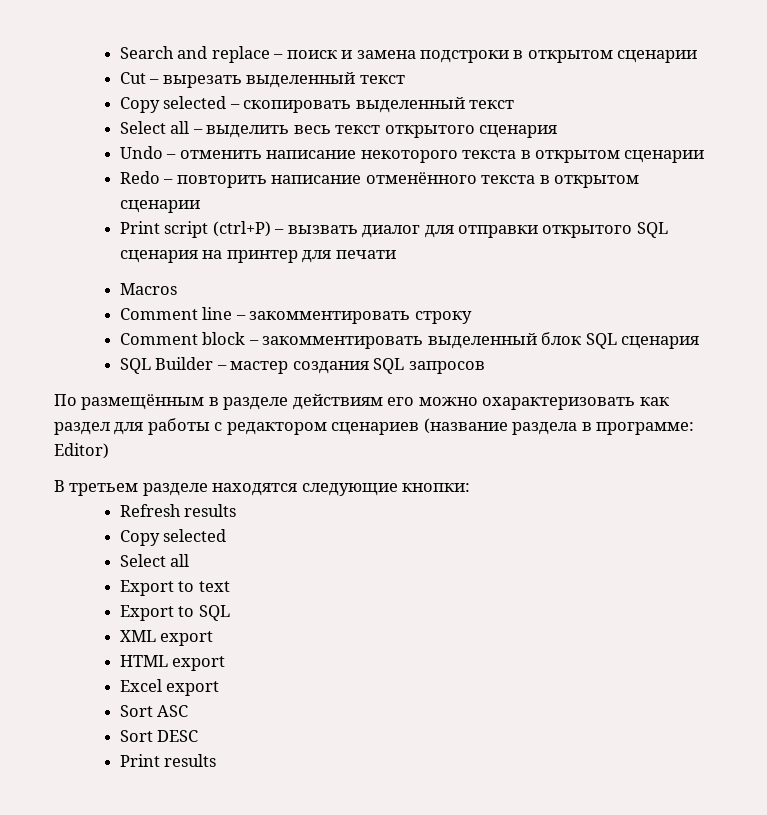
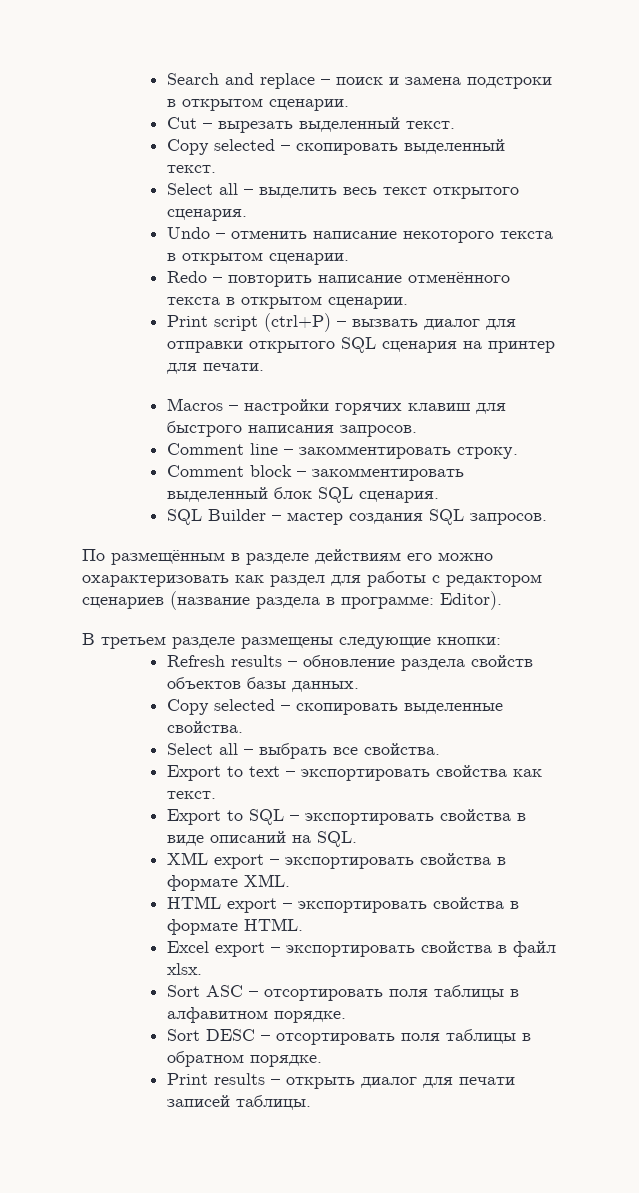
[617,50,698,63] сценарии -> [268,99,349,111] сценарии.
[359,75,405,84] текст -> [405,121,455,129] текст.
[469,100,515,109] текст -> [166,165,216,173] текст.
[479,125,558,138] сценария -> [166,209,247,221] сценария.
[624,150,705,163] сценарии -> [268,253,349,265] сценарии.
[119,200,200,213] сценарии -> [327,297,408,309] сценарии.
[335,250,396,259] печати -> [202,363,264,371] печати.
(177, 289) none -> [228,399,506,415] [166,421,417,437] – настройки горячих клавиш для быстрого написания запросов.
[414,311,472,324] строку -> [456,447,518,459] строку.
[621,336,700,349] сценария -> [358,491,439,503] сценария.
[408,361,485,374] запросов -> [469,513,547,525] запросов.
[54,443,109,459] Editor) -> [440,591,502,610] Editor).
[212,483,298,496] находятся -> [241,636,333,649] размещены
[119,529,227,546] [119,554,190,567] [119,580,230,596] [119,605,230,621] [119,630,214,646] [119,655,226,671] [119,679,220,696] [119,705,189,717] [119,730,199,742] [119,754,217,767] // Copy selected // Select all // Export to text // Export to SQL // XML export // HTML export // Excel export // Sort ASC // Sort DESC // Print results -> [287,655,533,671] [166,677,359,692] [166,699,503,715] [166,721,243,733] [166,743,440,759] [166,765,542,781] [166,791,216,799] [166,809,526,825] [166,831,357,847] [166,852,506,869] [166,874,290,891] [166,896,519,913] [166,918,303,935] [166,941,556,957] [166,963,202,975] [166,985,519,1001] [166,1007,346,1023] [166,1029,531,1045] [166,1051,322,1067] [166,1073,515,1089] [166,1095,311,1110] – обновление раздела свойств объектов базы данных. // Copy selected – скопировать выделенные свойства. // Select all – выбрать все свойства. // Export to text – экспортировать свойства как текст. // Export to SQL – экспортировать свойства в виде описаний на SQL. // XML export – экспортировать свойства в формате XML. // HTML export – экспортировать свойства в формате HTML. // Excel export – экспортировать свойства в файл xlsx. // Sort ASC – отсортировать поля таблицы в алфавитном порядке. // Sort DESC – отсортировать поля таблицы в обратном порядке. // Print results – открыть диалог для печати записей таблицы.

